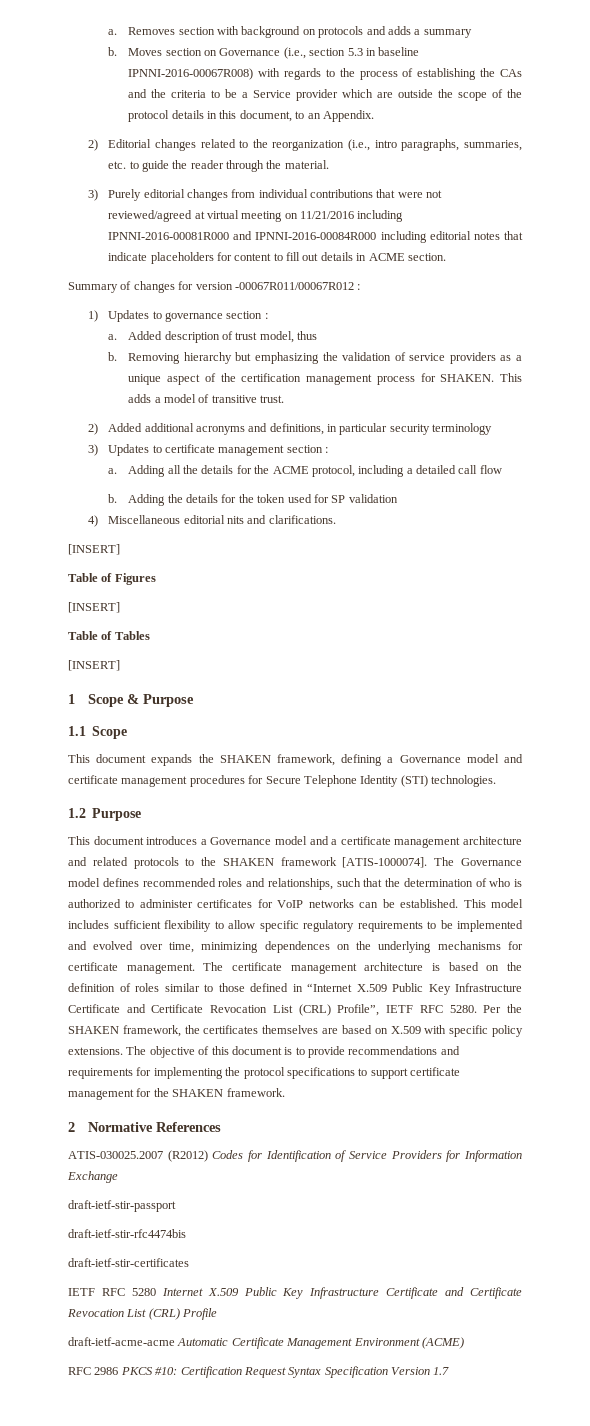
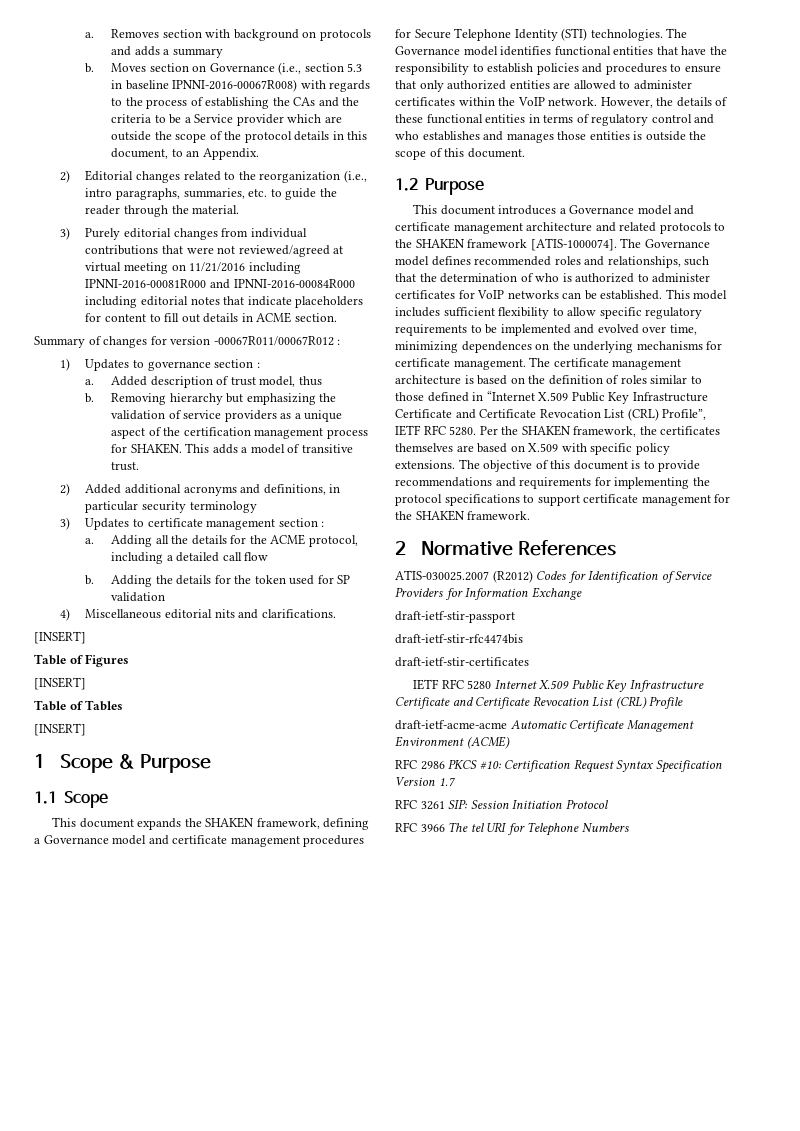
(496, 781) none -> [666,28,688,38] [395,46,727,56] [395,63,721,75] [395,80,692,92] [395,97,729,108] [395,114,715,126] [395,131,707,143] [395,148,525,160] The Governance model identifies functional entities that have the responsibility to establish policies and procedures to ensure that only authorized entities are allowed to administer certificates within the VoIP network. However, the details of these functional entities in terms of regulatory control and who establishes and manages those entities is outside the scope of this document.
[331,839,338,845] a -> (695, 210) none
(450, 1371) none -> [395,799,609,810] [395,822,629,836] // RFC 3261 SIP: Session Initiation Protocol // RFC 3966 The tel URI for Telephone Numbers

